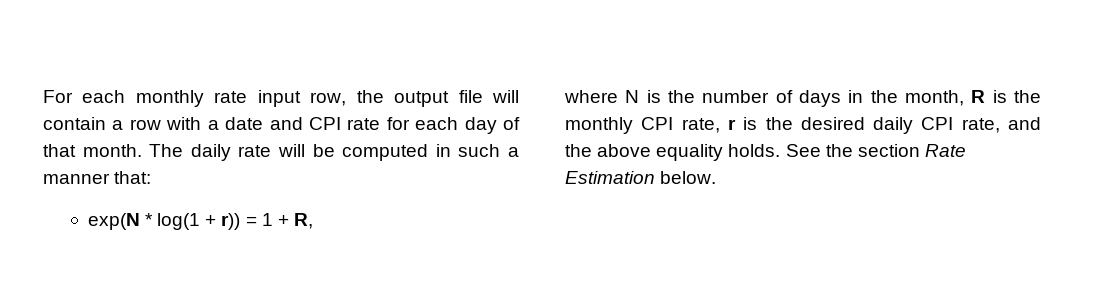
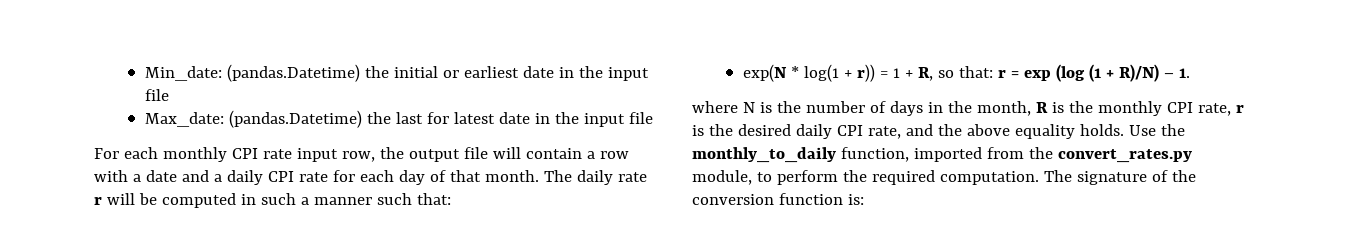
(43, 96) none -> [145,64,650,82] [145,89,170,101] [145,110,654,128] Min_date: (pandas.Datetime) the initial or earliest date in the input file // Max_date: (pandas.Datetime) the last for latest date in the input file //
(204, 98) none -> [231,148,258,159] CPI
(303, 123) none -> [213,170,263,185] a daily
(272, 151) none -> [94,197,102,205] r
(110, 178) none -> [376,193,412,205] such
(313, 221) none -> [938,64,1190,82] so that: r = exp (log (1 + R)/N) – 1.
[785,144,966,157] [565,171,717,184] See the section Rate Estimation below. -> [1128,124,1185,136] [692,147,1192,163] [692,170,1196,185] [692,193,864,205] Use the monthly_to_daily function, imported from the convert_rates.py module, to perform the required computation. The signature of the conversion function is:

